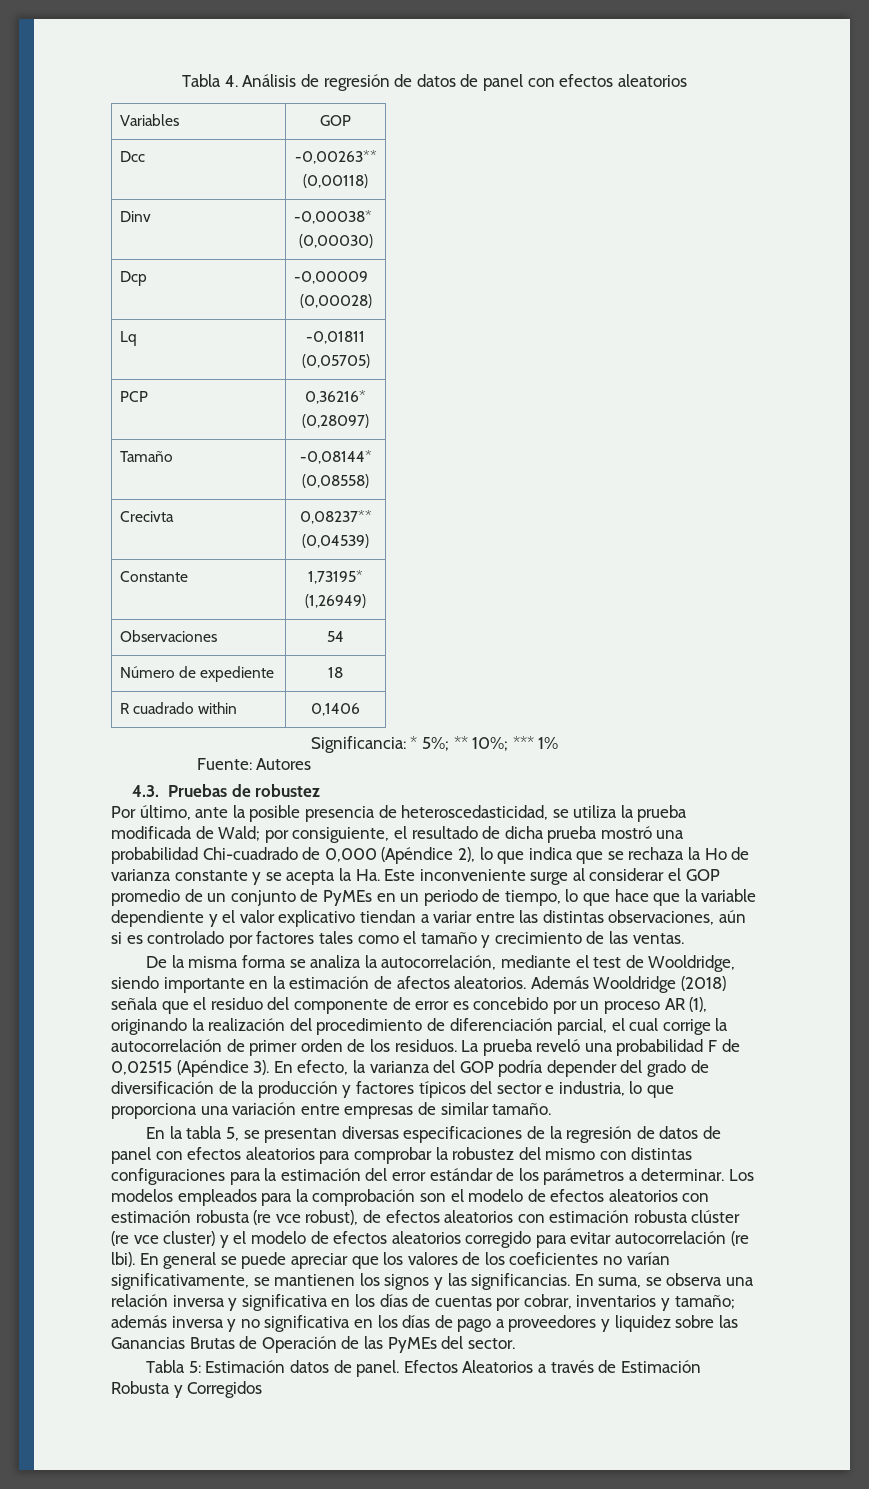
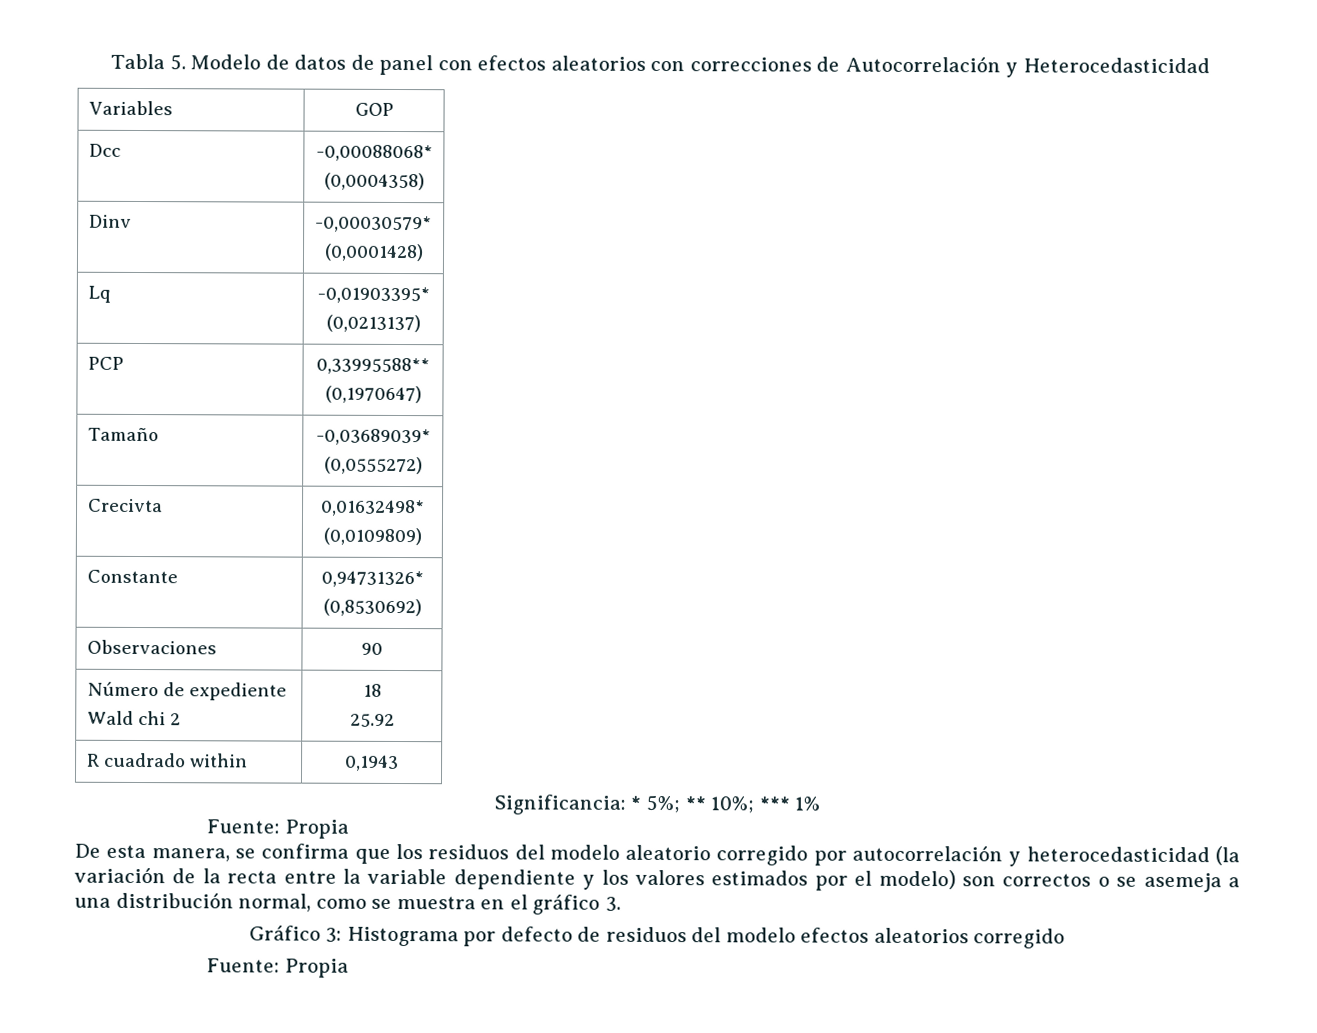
[182,74,687,91] Tabla 4. Análisis de regresión de datos de panel con efectos aleatorios -> [109,53,1211,78] Tabla 5. Modelo de datos de panel con efectos aleatorios con correcciones de Autocorrelación y Heterocedasticidad
[294,150,377,164] [303,174,368,188] -0,00263** // (0,00118) -> [315,144,433,162] [323,172,425,191] -0,00088068* // (0,0004358)
[293,210,372,224] [298,234,373,248] [119,271,147,286] [293,271,368,284] [299,294,372,308] -0,00038* // (0,00030) // Dcp | -0,00009 // (0,00028) -> [314,215,432,233] [323,243,424,262] -0,00030579* // (0,0001428)
[306,331,365,344] [301,354,370,368] -0,01811 // (0,05705) -> [316,286,430,304] [325,314,421,333] -0,01903395* // (0,0213137)
[305,390,366,404] [302,414,369,428] 0,36216* // (0,28097) -> [316,357,430,375] [324,385,422,404] 0,33995588** // (0,1970647)
[299,450,372,464] [302,474,369,488] -0,08144* // (0,08558) -> [315,428,431,446] [323,456,423,475] -0,03689039* // (0,0555272)
[299,510,372,524] [302,534,369,548] 0,08237** // (0,04539) -> [321,499,425,517] [322,527,422,546] 0,01632498* // (0,0109809)
[308,570,363,584] [305,594,366,608] 1,73195* // (1,26949) -> [320,570,424,588] [322,598,422,617] 0,94731326* // (0,8530692)
[327,631,344,642] 54 -> [361,642,383,655] 90
(274, 674) none -> [86,710,181,726] // Wald chi 2
(343, 672) none -> [349,713,395,727] // 25.92
[311,703,360,716] 0,1406 -> [345,754,399,772] 0,1943
[256,758,312,770] [132,784,321,797] [111,805,688,822] [111,826,685,843] [111,847,750,864] [111,868,720,885] [111,889,757,906] [111,910,747,927] [111,931,684,948] [146,955,736,972] [111,976,726,993] [111,997,708,1014] [111,1018,729,1035] [111,1039,740,1056] [111,1060,709,1077] [111,1081,675,1098] [111,1102,552,1119] [146,1126,721,1143] [111,1147,693,1164] [111,1168,755,1185] [111,1189,710,1206] [111,1210,741,1225] [111,1231,749,1248] [111,1252,670,1269] [111,1273,755,1290] [111,1294,735,1311] [111,1315,738,1332] [111,1336,515,1353] [146,1360,701,1377] [111,1381,263,1398] Autores // 4.3. Pruebas de robustez // Por último, ante la posible presencia de heteroscedasticidad, se utiliza la prueba modificada de Wald; por consiguiente, el resultado de dicha prueba mostró una probabilidad Chi-cuadrado de 0,000 (Apéndice 2), lo que indica que se rechaza la Ho de varianza constante y se acepta la Ha. Este inconveniente surge al considerar el GOP promedio de un conjunto de PyMEs en un periodo de tiempo, lo que hace que la variable dependiente y el valor explicativo tiendan a variar entre las distintas observaciones, aún si es controlado por factores tales como el tamaño y crecimiento de las ventas. // De la misma forma se analiza la autocorrelación, mediante el test de Wooldridge, siendo importante en la estimación de afectos aleatorios. Además Wooldridge (2018) señala que el residuo del componente de error es concebido por un proceso AR (1), originando la realización del procedimiento de diferenciación parcial, el cual corrige la autocorrelación de primer orden de los residuos. La prueba reveló una probabilidad F de 0,02515 (Apéndice 3). En efecto, la varianza del GOP podría depender del grado de diversificación de la producción y factores típicos del sector e industria, lo que proporciona una variación entre empresas de similar tamaño. // En la tabla 5, se presentan diversas especificaciones de la regresión de datos de panel con efectos aleatorios para comprobar la robustez del mismo con distintas configuraciones para la estimación del error estándar de los parámetros a determinar. Los modelos empleados para la comprobación son el modelo de efectos aleatorios con estimación robusta (re vce robust), de efectos aleatorios con estimación robusta clúster (re vce cluster) y el modelo de efectos aleatorios corregido para evitar autocorrelación (re lbi). En general se puede apreciar que los valores de los coeficientes no varían significativamente, se mantienen los signos y las significancias. En suma, se observa una relación inversa y significativa en los días de cuentas por cobrar, inventarios y tamaño; además inversa y no significativa en los días de pago a proveedores y liquidez sobre las Ganancias Brutas de Operación de las PyMEs del sector. // Tabla 5: Estimación datos de panel. Efectos Aleatorios a través de Estimación Robusta y Corregidos -> [284,819,349,839] [74,843,1240,867] [74,866,1240,893] [74,891,621,915] [248,925,1066,949] [206,958,349,978] Propia // De esta manera, se confirma que los residuos del modelo aleatorio corregido por autocorrelación y heterocedasticidad (la variación de la recta entre la variable dependiente y los valores estimados por el modelo) son correctos o se asemeja a una distribución normal, como se muestra en el gráfico 3. // Gráfico 3: Histograma por defecto de residuos del modelo efectos aleatorios corregido // Fuente: Propia

